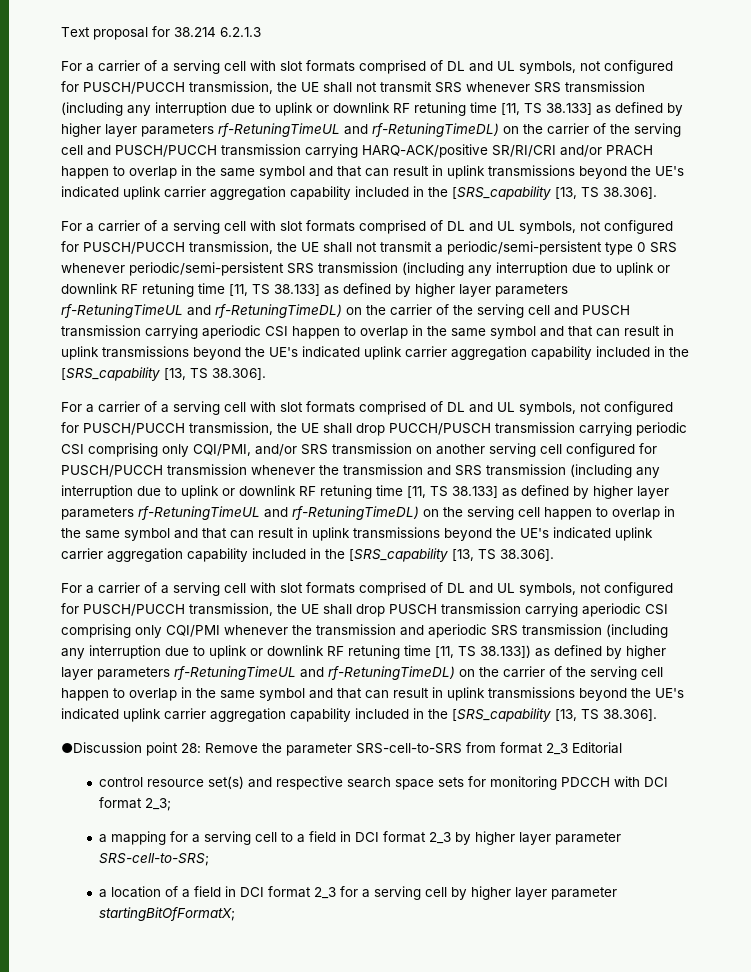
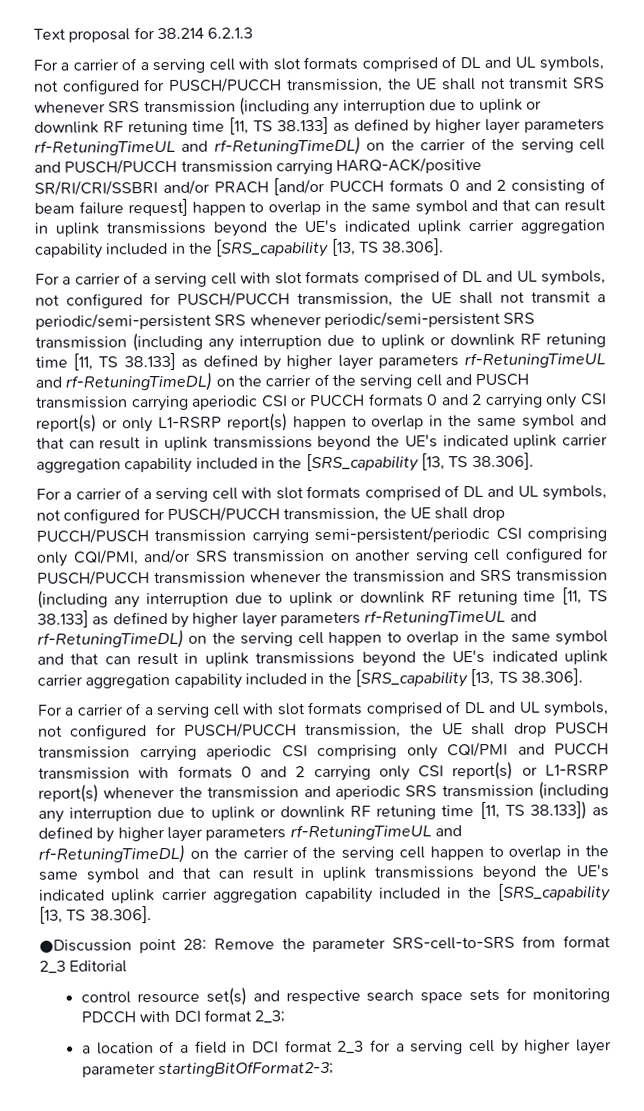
[492,145,556,157] SR/RI/CRI -> [34,180,158,196] SR/RI/CRI/SSBRI
(653, 150) none -> [273,177,606,196] [34,198,188,217] [and/or PUCCH formats 0 and 2 consisting of beam failure request]
[605,242,646,255] type 0 -> (212, 321) none
(288, 331) none -> [291,393,607,409] [36,413,288,433] or PUCCH formats 0 and 2 carrying only CSI report(s) or only L1-RSRP report(s)
[636,422,687,436] periodic -> [314,525,491,544] semi-persistent/periodic
(220, 631) none -> [517,743,609,756] [38,761,609,782] [38,784,99,803] and PUCCH transmission with formats 0 and 2 carrying only CSI report(s) or L1-RSRP report(s)
[99,831,622,845] [99,853,210,866] // a mapping for a serving cell to a field in DCI format 2_3 by higher layer parameter SRS-cell-to-SRS; -> (286, 1017) none
[99,907,236,921] startingBitOfFormatX; -> [158,1060,335,1078] startingBitOfFormat2-3;

